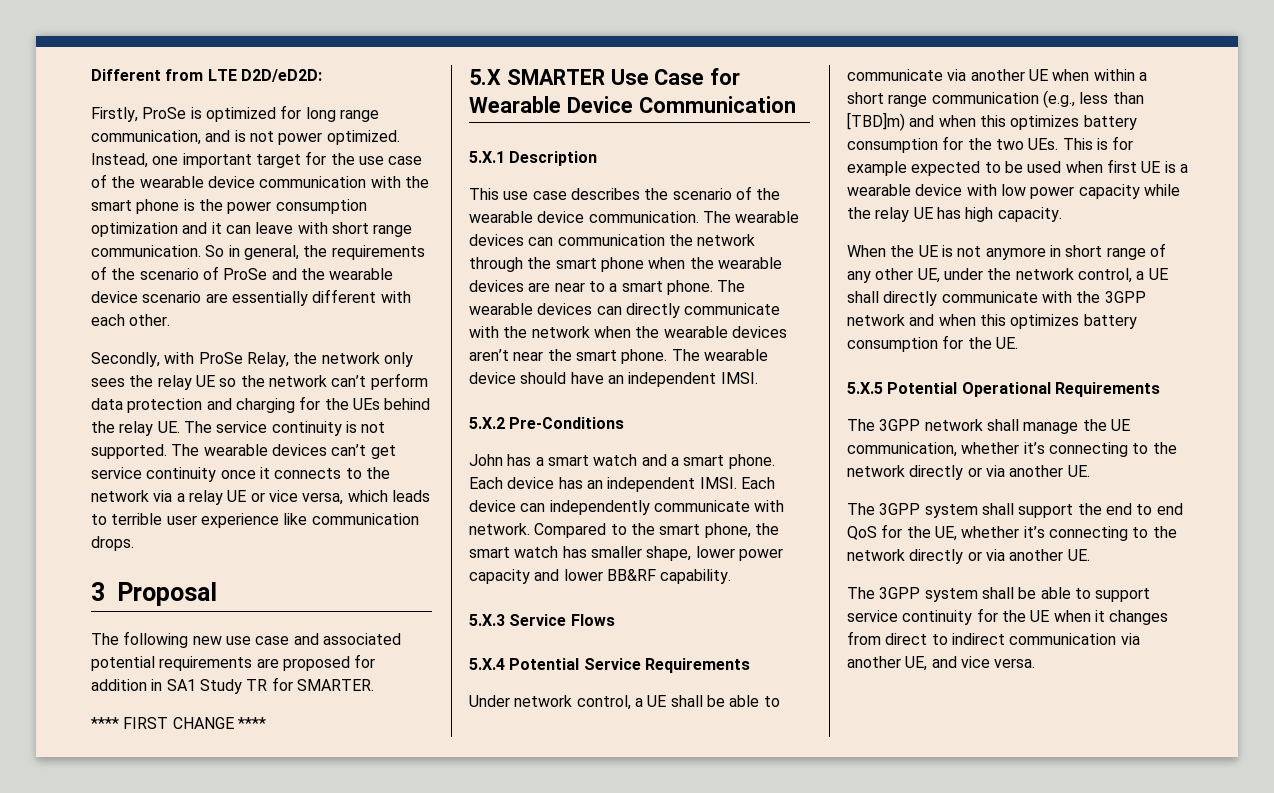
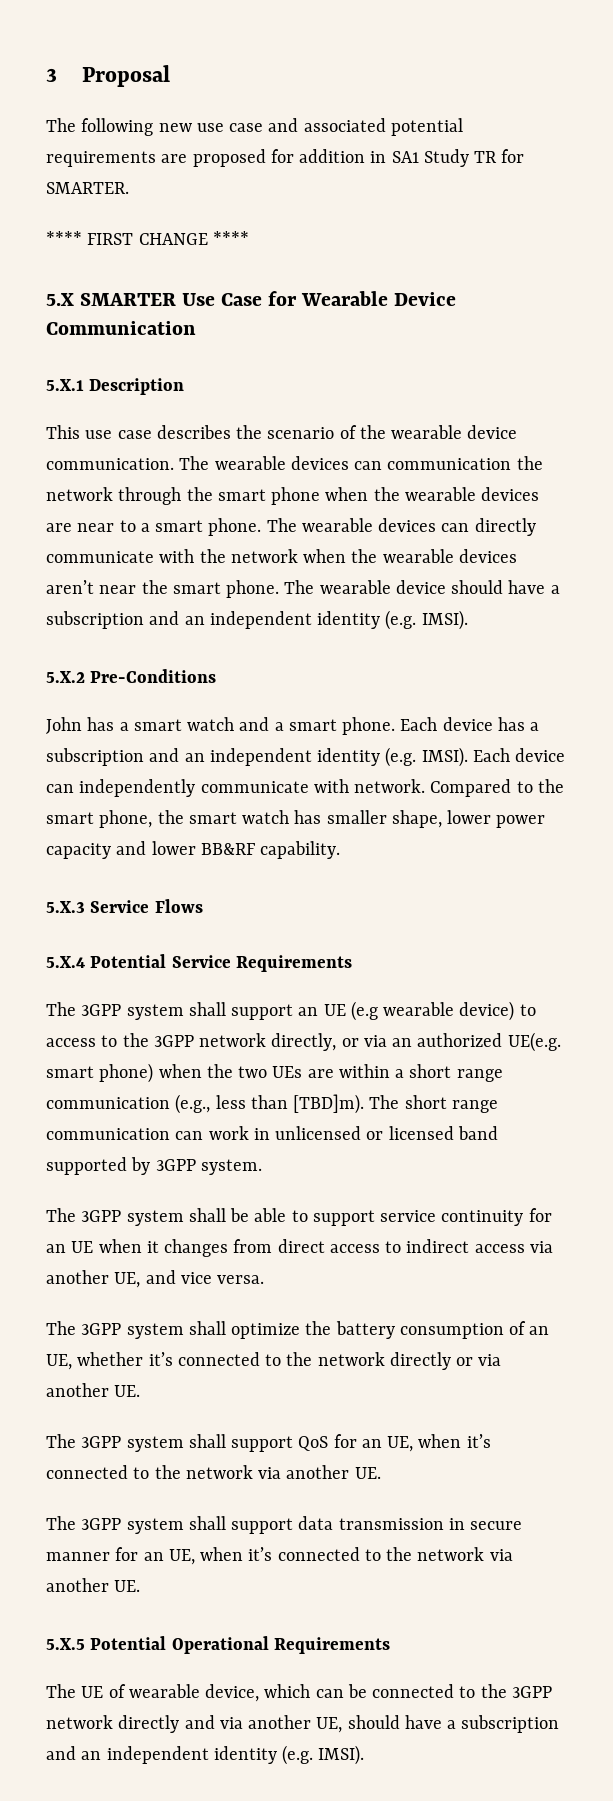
[91,69,322,82] [91,105,379,122] [91,130,400,145] [91,151,423,168] [91,174,429,188] [91,199,367,214] [91,222,413,237] [91,245,425,260] [91,266,394,280] [91,289,411,306] [91,314,171,326] [91,352,413,367] [91,373,428,390] [91,396,431,413] [91,421,386,436] [91,444,396,459] [91,467,390,482] [91,490,430,505] [91,513,419,528] [91,536,134,551] Different from LTE D2D/eD2D: // Firstly, ProSe is optimized for long range communication, and is not power optimized. Instead, one important target for the use case of the wearable device communication with the smart phone is the power consumption optimization and it can leave with short range communication. So in general, the requirements of the scenario of ProSe and the wearable device scenario are essentially different with each other. // Secondly, with ProSe Relay, the network only sees the relay UE so the network can’t perform data protection and charging for the UEs behind the relay UE. The service continuity is not supported. The wearable devices can’t get service continuity once it connects to the network via a relay UE or vice versa, which leads to terrible user experience like communication drops. // -> (46, 75) none
[607,372,758,387] an independent IMSI. -> [550,585,560,594] [46,610,468,630] a subscription and an independent identity (e.g. IMSI).
[586,477,737,492] an independent IMSI. -> [530,722,540,731] [46,747,468,767] a subscription and an independent identity (e.g. IMSI).
[469,695,780,710] [847,69,1090,81] Under network control, a UE shall be able to communicate via another UE when -> [46,1001,536,1021] [46,1032,561,1052] [46,1063,334,1083] The 3GPP system shall support an UE (e.g wearable device) to access to the 3GPP network directly, or via an authorized UE(e.g. smart phone) when the two UEs are
[847,112,1137,131] [847,136,1134,153] [847,159,1188,176] [847,184,1180,199] [847,207,1062,222] [847,243,1166,260] [847,268,1168,283] [847,291,1146,306] [847,314,1137,329] [847,335,1018,352] [847,382,1160,397] [847,419,1130,434] [847,442,1128,457] [TBD]m) and when this optimizes battery consumption for the two UEs. This is for example expected to be used when first UE is a wearable device with low power capacity while the relay UE has high capacity. // When the UE is not anymore in short range of any other UE, under the network control, a UE shall directly communicate with the 3GPP network and when this optimizes battery consumption for the UE. // 5.X.5 Potential Operational Requirements // The 3GPP network shall manage the UE communication, whether it’s connecting -> [293,1094,498,1114] [46,1126,498,1140] [46,1157,262,1175] [46,1208,552,1226] [46,1239,553,1257] [46,1270,265,1288] [46,1321,550,1339] [46,1352,260,1370] [TBD]m). The short range communication can work in unlicensed or licensed band supported by 3GPP system. // The 3GPP system shall be able to support service continuity for an UE when it changes from direct access to indirect access via another UE, and vice versa. // The 3GPP system shall optimize the battery consumption of an UE, whether it’s connected
[1077,503,1183,515] [847,524,1177,541] [847,549,1090,564] [847,587,1151,602] [847,608,1169,625] [847,631,1140,645] [847,656,1036,671] the end to end QoS for the UE, whether it’s connecting to the network directly or via another UE. // The 3GPP system shall be able to support service continuity for the UE when it changes from direct to indirect communication via another UE, and vice versa. -> [298,1434,491,1452] [46,1465,381,1479] [46,1516,523,1534] [46,1547,513,1565] [46,1578,141,1592] [46,1636,390,1654] [46,1684,552,1702] [46,1715,560,1733] [46,1745,365,1765] QoS for an UE, when it’s connected to the network via another UE. // The 3GPP system shall support data transmission in secure manner for an UE, when it’s connected to the network via another UE. // 5.X.5 Potential Operational Requirements // The UE of wearable device, which can be connected to the 3GPP network directly and via another UE, should have a subscription and an independent identity (e.g. IMSI).

